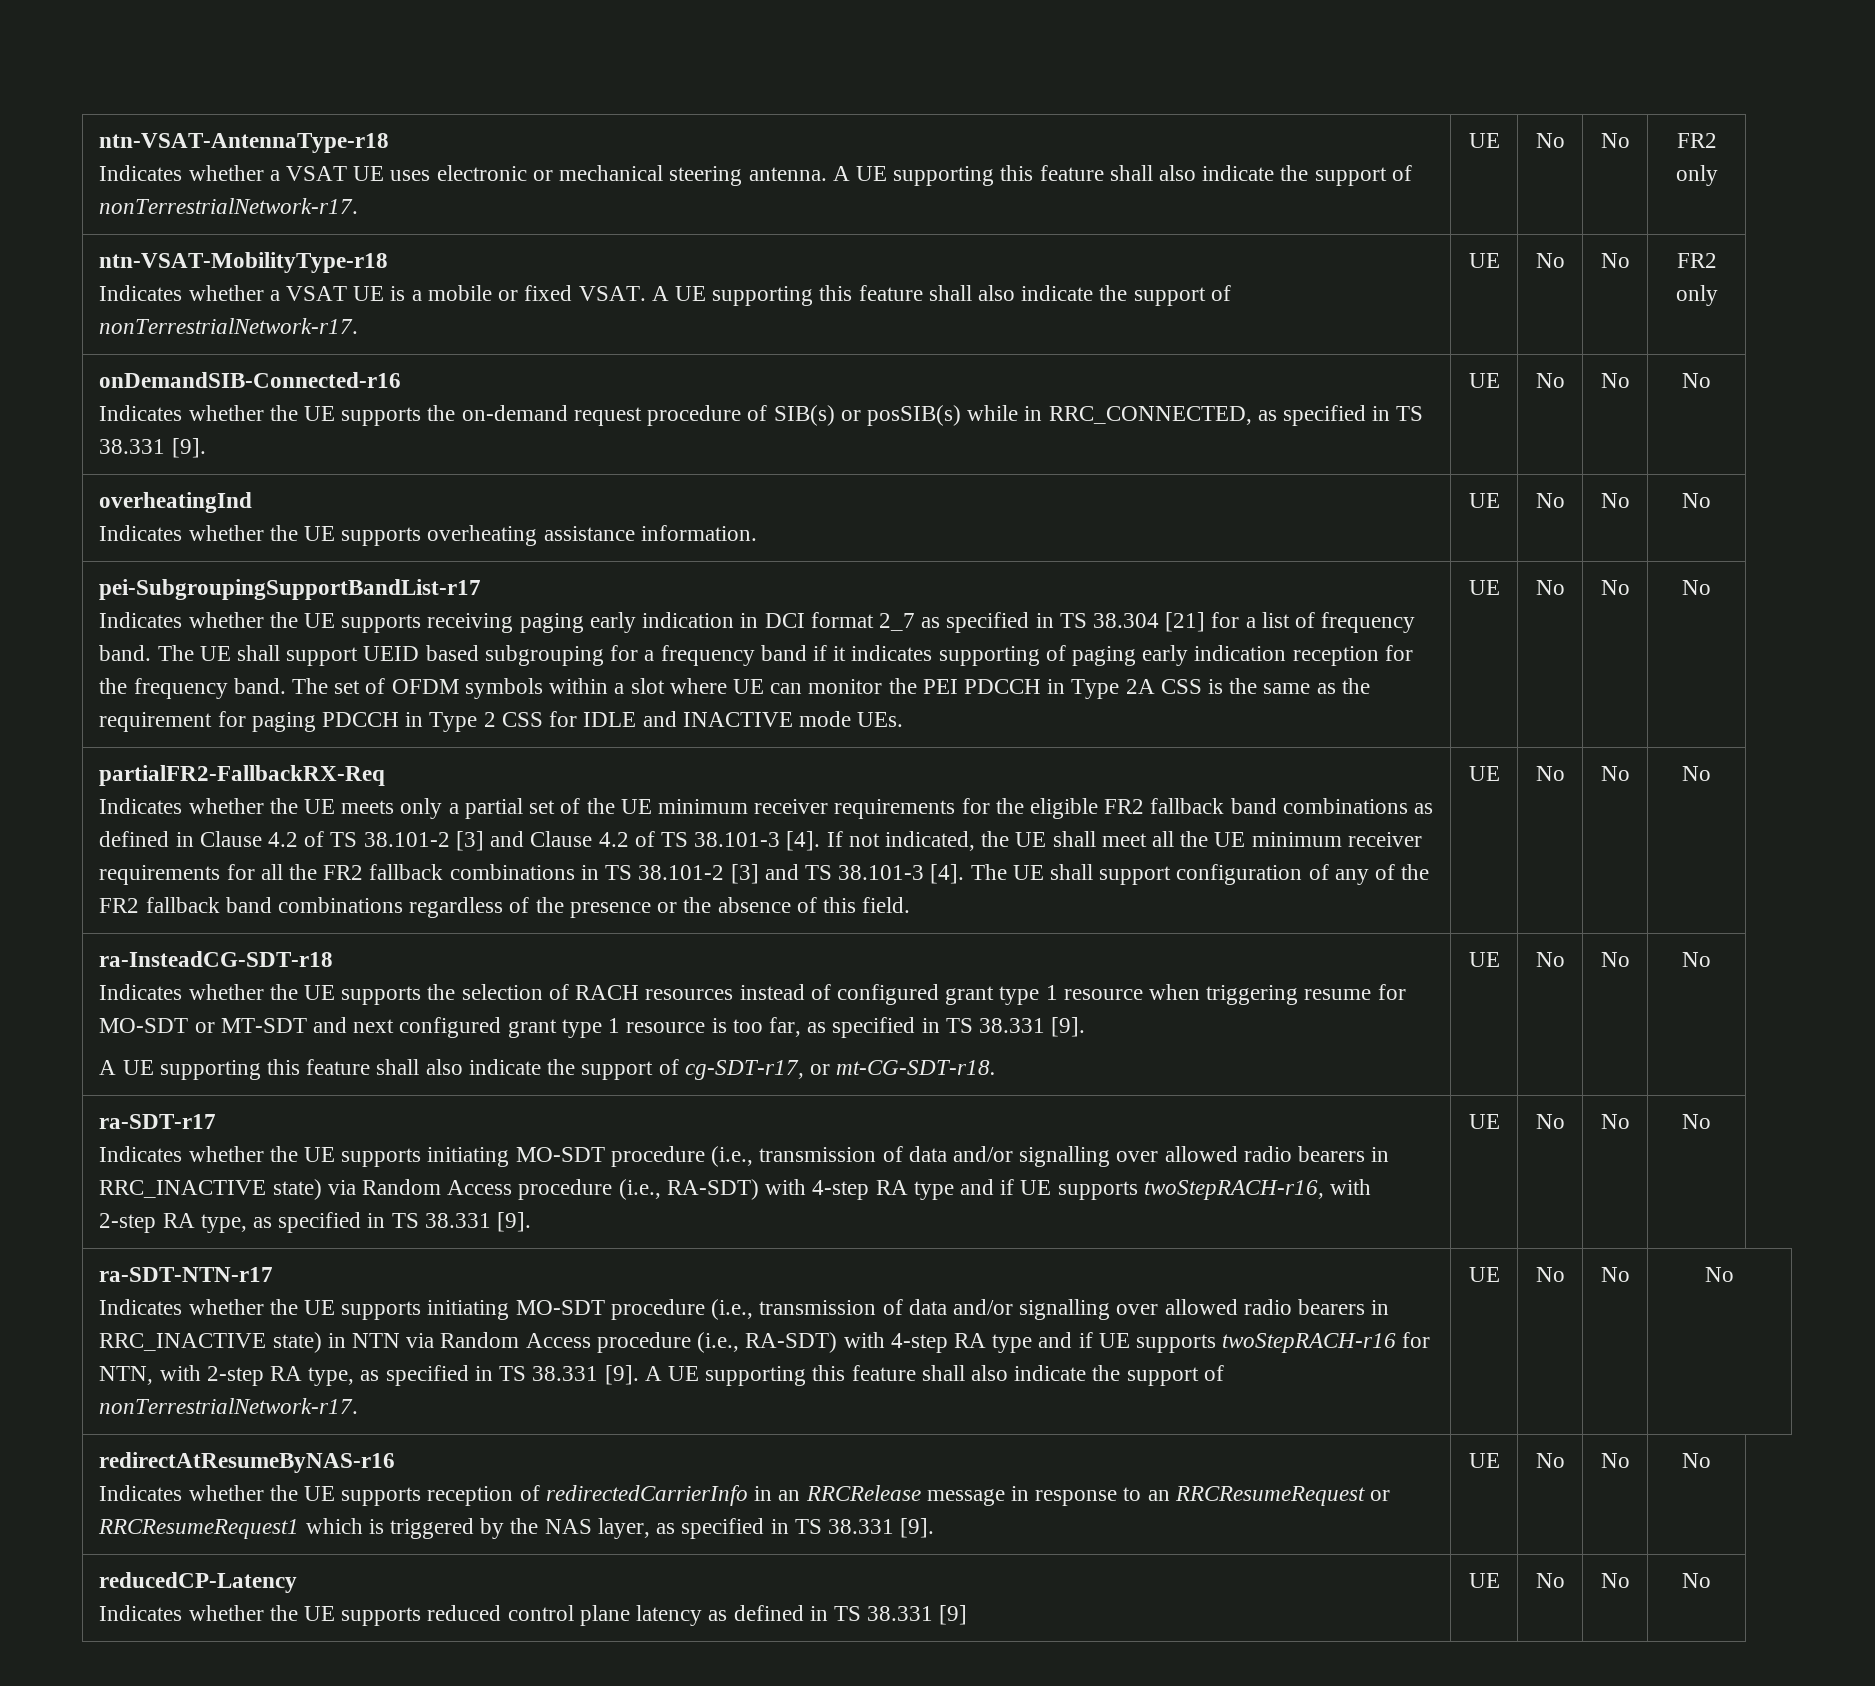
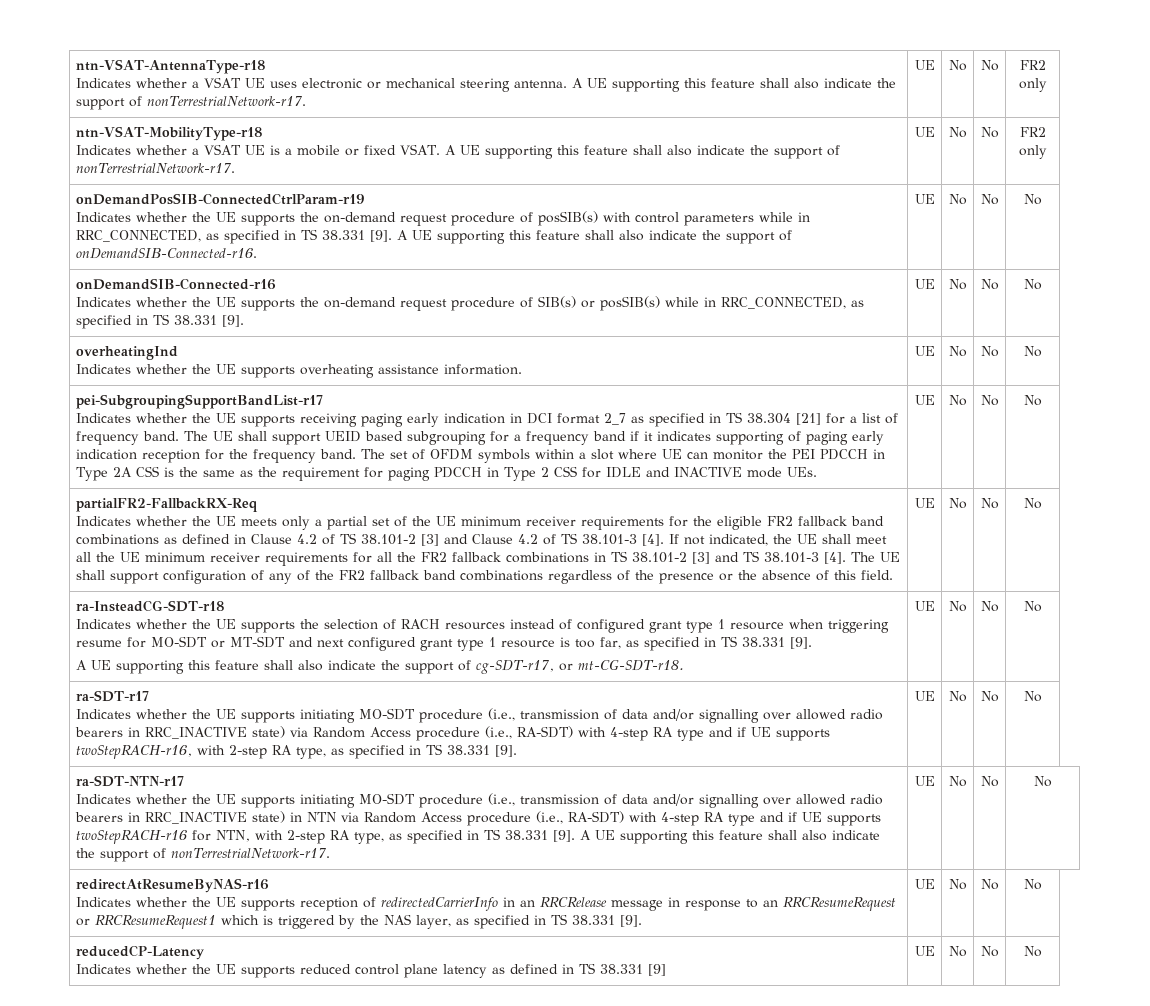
(1718, 295) none -> [75,193,365,205] [75,211,810,226] [75,229,792,244] [75,248,257,259] [914,194,935,204] [948,194,967,205] [980,194,999,205] [1023,194,1042,205] // onDemandPosSIB-ConnectedCtrlParam-r19 // Indicates whether the UE supports the on-demand request procedure of posSIB(s) with control parameters while in RRC_CONNECTED, as specified in TS 38.331 [9]. A UE supporting this feature shall also indicate the support of onDemandSIB-Connected-r16. | UE | No | No | No

